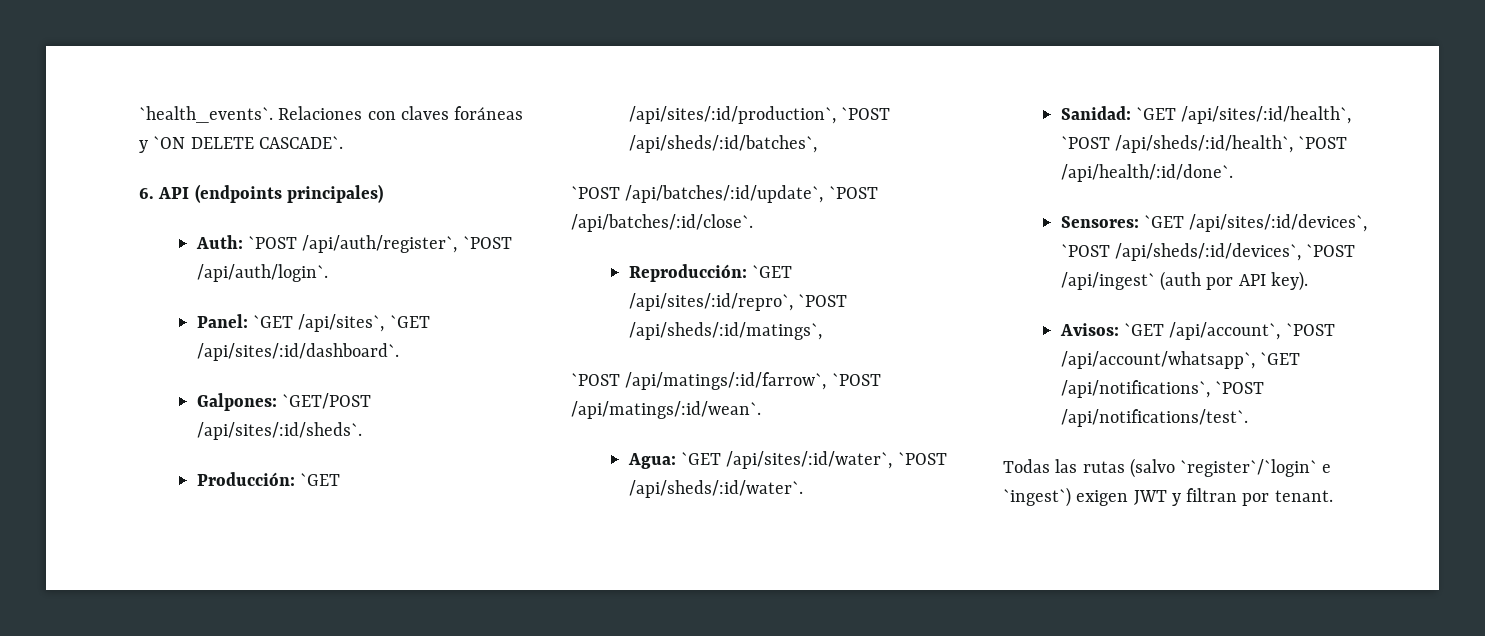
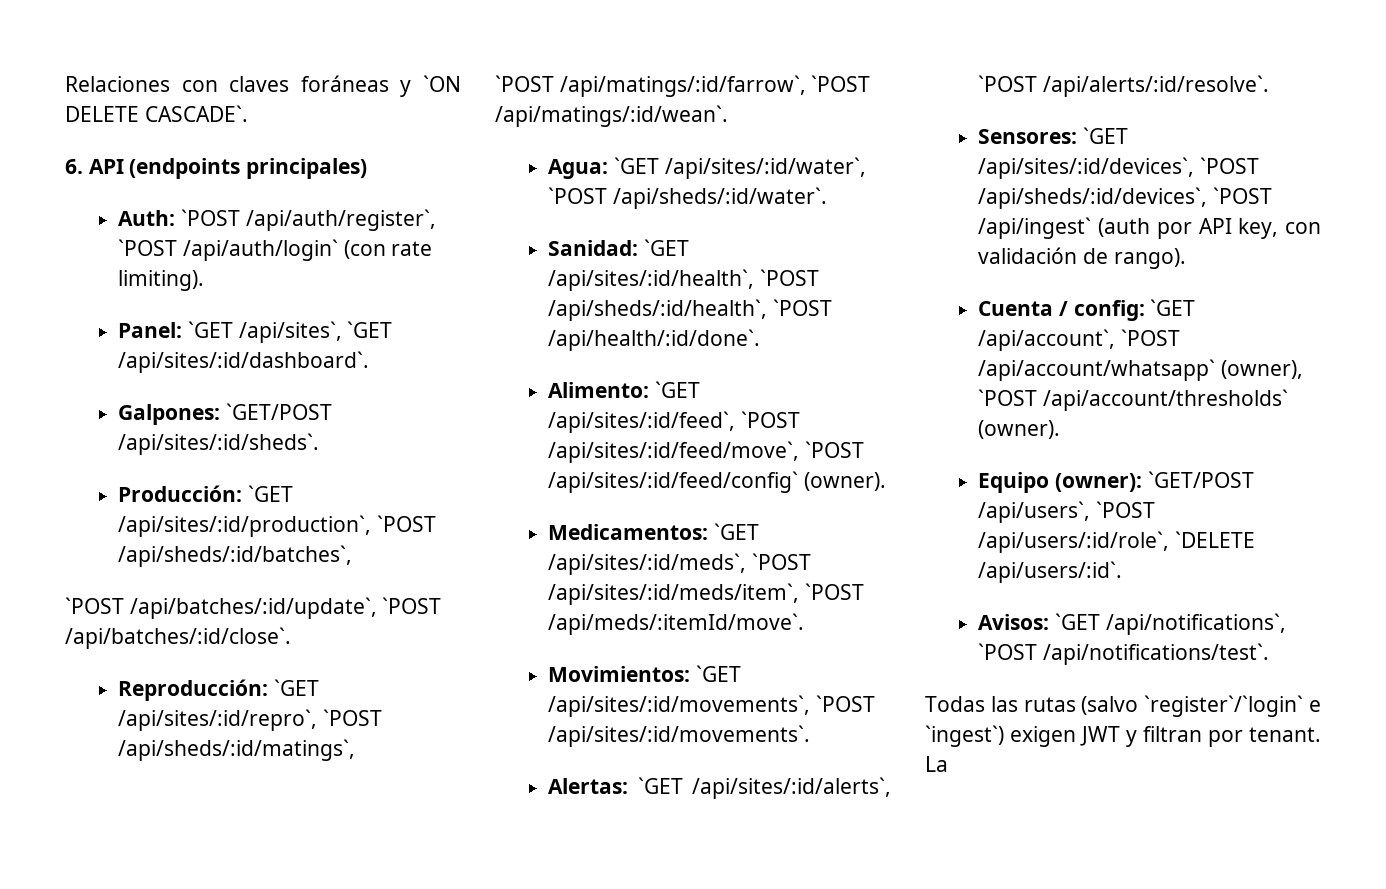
[139,106,273,123] `health_events`. -> (65, 84) none
[196,264,328,282] /api/auth/login`. -> [182,239,433,261] [118,270,205,291] /api/auth/login` (con rate limiting).
(1233, 173) none -> [548,381,700,398] [548,411,800,433] [548,441,864,463] [548,471,886,493] [548,523,759,540] [548,553,811,575] [548,583,864,605] [548,613,805,635] [548,665,741,682] [548,695,875,717] [548,725,811,747] [548,777,891,799] [978,75,1269,97] // Alimento: `GET /api/sites/:id/feed`, `POST /api/sites/:id/feed/move`, `POST /api/sites/:id/feed/config` (owner). // Medicamentos: `GET /api/sites/:id/meds`, `POST /api/sites/:id/meds/item`, `POST /api/meds/:itemId/move`. // Movimientos: `GET /api/sites/:id/movements`, `POST /api/sites/:id/movements`. // Alertas: `GET /api/sites/:id/alerts`, `POST /api/alerts/:id/resolve`.
[1270,271,1308,291] [1059,322,1335,340] [1060,351,1255,369] key). // Avisos: `GET /api/account`, `POST /api/account/whatsapp`, -> [1238,218,1321,239] [978,247,1186,269] [978,299,1196,321] [978,329,1180,351] [978,359,1303,381] [978,389,1288,411] [978,420,1061,439] [978,471,1254,493] [978,501,1155,523] [978,531,1255,553] [978,561,1123,583] [978,614,1050,630] key, con validación de rango). // Cuenta / config: `GET /api/account`, `POST /api/account/whatsapp` (owner), `POST /api/account/thresholds` (owner). // Equipo (owner): `GET/POST /api/users`, `POST /api/users/:id/role`, `DELETE /api/users/:id`. // Avisos:
(1333, 496) none -> [925,756,948,772] La

